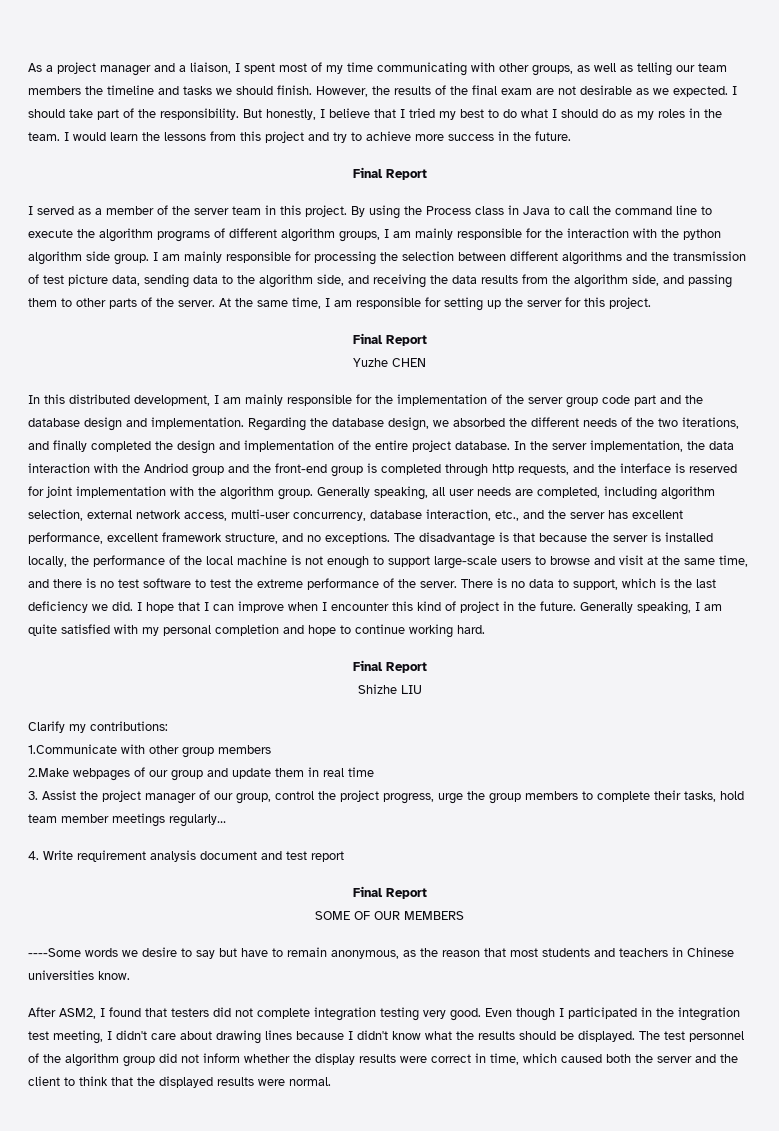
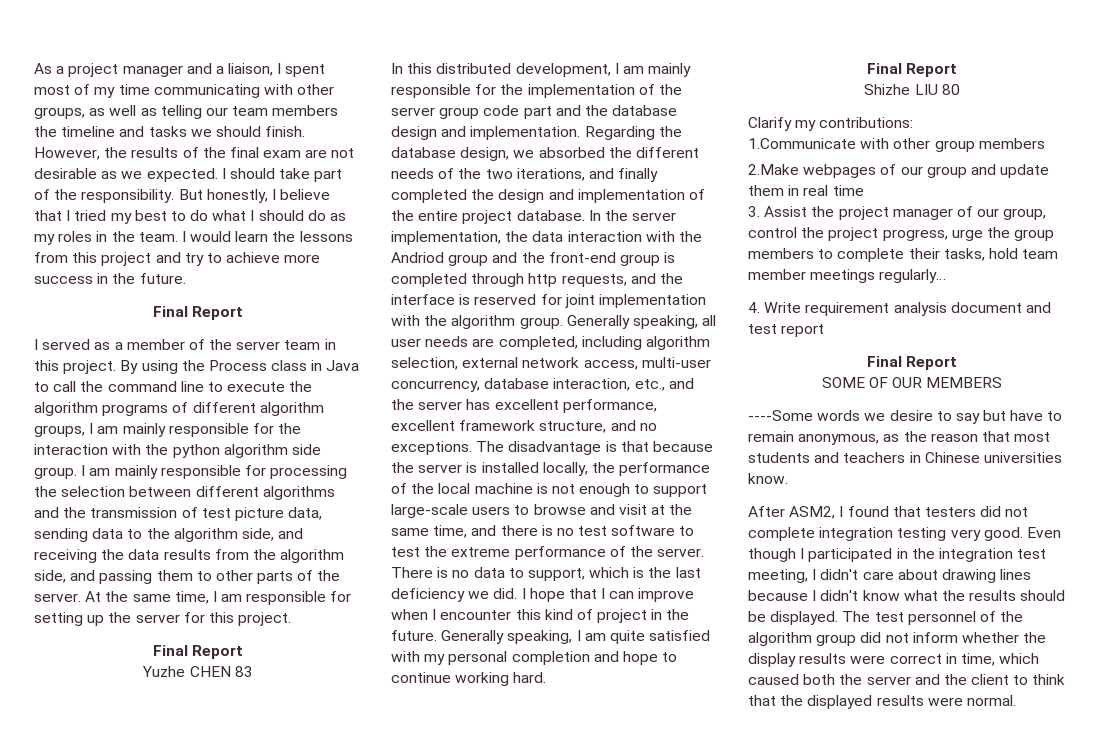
(426, 362) none -> [234,666,253,677] 83
(422, 689) none -> [941,84,960,95] 80

